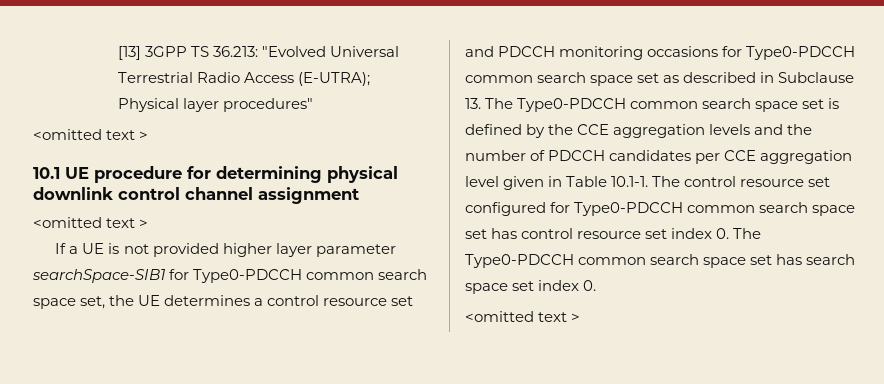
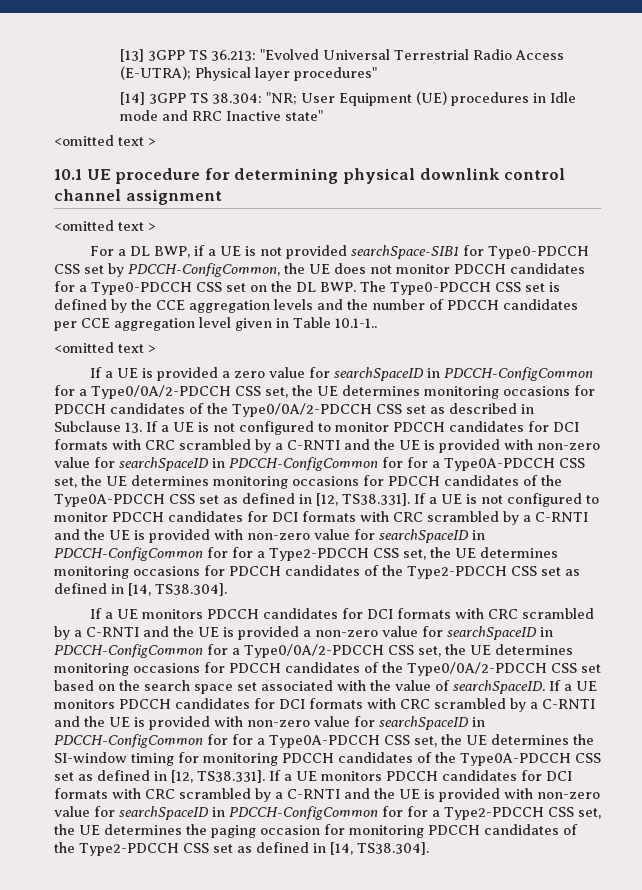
(314, 105) none -> [120,91,577,106] [120,110,324,121] // [14] 3GPP TS 38.304: "NR; User Equipment (UE) procedures in Idle mode and RRC Inactive state"
[55,243,67,254] If -> [90,245,206,258] For a DL BWP, if
[222,243,396,257] [32,269,428,283] [33,295,414,309] [465,46,856,60] [465,72,855,86] [465,98,799,112] higher layer parameter searchSpace-SIB1 for Type0-PDCCH common search space set, the UE determines a control resource set and PDCCH monitoring occasions for Type0-PDCCH common search space set as described in Subclause 13. The Type0-PDCCH common search space -> [351,245,590,259] [54,263,585,277] [54,281,521,295] searchSpace-SIB1 for Type0-PDCCH CSS set by PDCCH-ConfigCommon, the UE does not monitor PDCCH candidates for a Type0-PDCCH CSS set on the DL BWP. The Type0-PDCCH CSS
[611,176,831,187] [465,202,856,216] [465,228,762,239] [465,254,856,268] [465,280,597,294] [465,311,581,322] 10.1-1. The control resource set configured for Type0-PDCCH common search space set has control resource set index 0. The Type0-PDCCH common search space set has search space set index 0. // <omitted text > -> [334,318,377,328] [54,342,156,353] [90,367,594,381] [54,385,595,399] [54,403,534,417] [54,421,579,435] [54,439,600,453] [54,457,585,471] [54,475,562,489] [54,493,599,507] [54,511,588,525] [54,529,485,543] [54,547,558,561] [54,565,580,579] [54,583,227,596] [90,608,595,619] [54,626,553,640] [54,644,573,658] [54,662,601,676] [54,680,597,694] [54,698,595,712] [54,716,485,730] [54,734,594,748] [54,752,601,766] [54,770,572,783] [54,788,600,802] [54,806,601,820] [54,824,578,838] [54,842,429,856] 10.1-1.. // <omitted text > // If a UE is provided a zero value for searchSpaceID in PDCCH-ConfigCommon for a Type0/0A/2-PDCCH CSS set, the UE determines monitoring occasions for PDCCH candidates of the Type0/0A/2-PDCCH CSS set as described in Subclause 13. If a UE is not configured to monitor PDCCH candidates for DCI formats with CRC scrambled by a C-RNTI and the UE is provided with non-zero value for searchSpaceID in PDCCH-ConfigCommon for for a Type0A-PDCCH CSS set, the UE determines monitoring occasions for PDCCH candidates of the Type0A-PDCCH CSS set as defined in [12, TS38.331]. If a UE is not configured to monitor PDCCH candidates for DCI formats with CRC scrambled by a C-RNTI and the UE is provided with non-zero value for searchSpaceID in PDCCH-ConfigCommon for for a Type2-PDCCH CSS set, the UE determines monitoring occasions for PDCCH candidates of the Type2-PDCCH CSS set as defined in [14, TS38.304]. // If a UE monitors PDCCH candidates for DCI formats with CRC scrambled by a C-RNTI and the UE is provided a non-zero value for searchSpaceID in PDCCH-ConfigCommon for a Type0/0A/2-PDCCH CSS set, the UE determines monitoring occasions for PDCCH candidates of the Type0/0A/2-PDCCH CSS set based on the search space set associated with the value of searchSpaceID. If a UE monitors PDCCH candidates for DCI formats with CRC scrambled by a C-RNTI and the UE is provided with non-zero value for searchSpaceID in PDCCH-ConfigCommon for for a Type0A-PDCCH CSS set, the UE determines the SI-window timing for monitoring PDCCH candidates of the Type0A-PDCCH CSS set as defined in [12, TS38.331]. If a UE monitors PDCCH candidates for DCI formats with CRC scrambled by a C-RNTI and the UE is provided with non-zero value for searchSpaceID in PDCCH-ConfigCommon for for a Type2-PDCCH CSS set, the UE determines the paging occasion for monitoring PDCCH candidates of the Type2-PDCCH CSS set as defined in [14, TS38.304].

